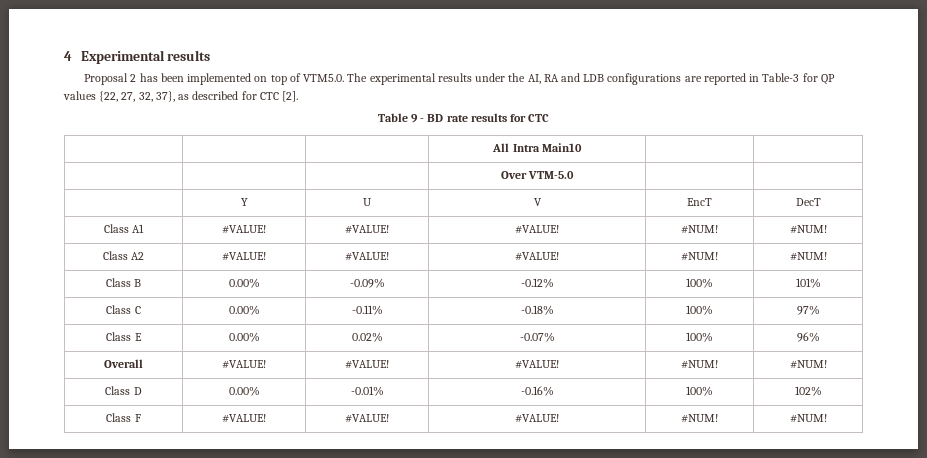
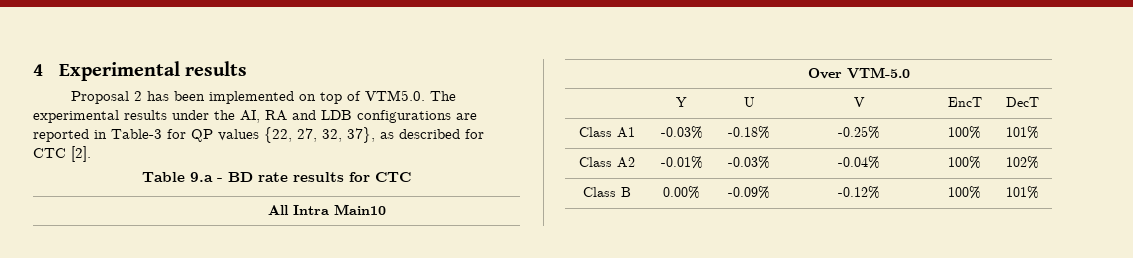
[410,114,418,123] 9 -> [190,172,213,182] 9.a
[222,225,266,234] [345,225,389,234] [515,225,559,234] [681,225,718,234] [789,225,827,234] [102,251,145,260] [222,252,266,261] [345,252,389,261] [515,252,559,261] [681,252,718,261] [789,252,827,261] #VALUE! | #VALUE! | #VALUE! | #NUM! | #NUM! // Class A2 | #VALUE! | #VALUE! | #VALUE! | #NUM! | #NUM! -> [660,126,703,139] [728,126,770,139] [838,126,880,139] [948,126,981,139] [1006,126,1039,139] [578,157,635,168] [660,156,703,169] [728,156,770,169] [838,156,880,169] [948,156,981,169] [1006,156,1039,169] -0.03% | -0.18% | -0.25% | 100% | 101% // Class A2 | -0.01% | -0.03% | -0.04% | 100% | 102%
[106,305,141,314] [228,305,260,315] [351,305,383,315] [520,305,554,315] [686,305,713,315] [796,305,820,315] [106,332,142,341] [228,332,260,342] [351,332,383,342] [519,332,555,342] [686,332,713,342] [796,332,820,342] [104,359,143,368] [222,360,266,369] [345,360,389,369] [515,360,559,369] [681,360,718,369] [789,360,827,369] [105,386,142,395] [228,386,260,396] [350,386,384,396] [520,386,554,396] [686,386,713,396] [794,386,822,396] [106,413,141,422] [222,414,266,423] [345,414,389,423] [515,414,559,423] [681,414,718,423] [789,414,827,423] // Class C | 0.00% | -0.11% | -0.18% | 100% | 97% // Class E | 0.00% | 0.02% | -0.07% | 100% | 96% // Overall | #VALUE! | #VALUE! | #VALUE! | #NUM! | #NUM! // Class D | 0.00% | -0.01% | -0.16% | 100% | 102% // Class F | #VALUE! | #VALUE! | #VALUE! | #NUM! | #NUM! -> (1039, 192) none

